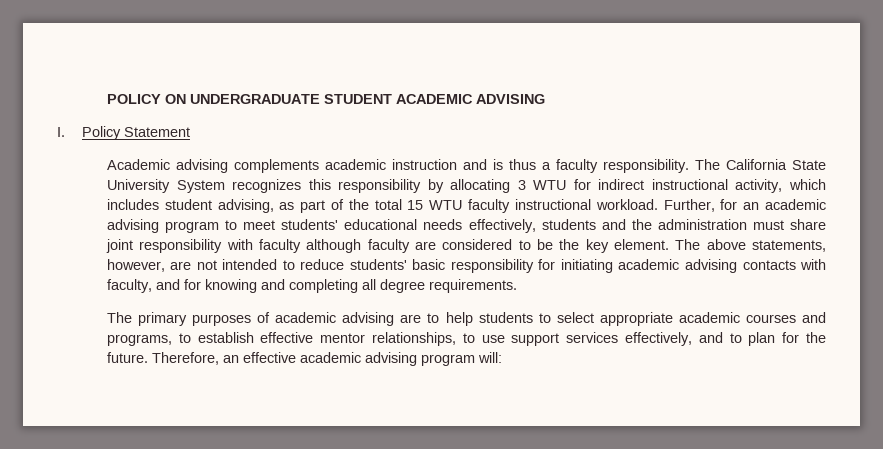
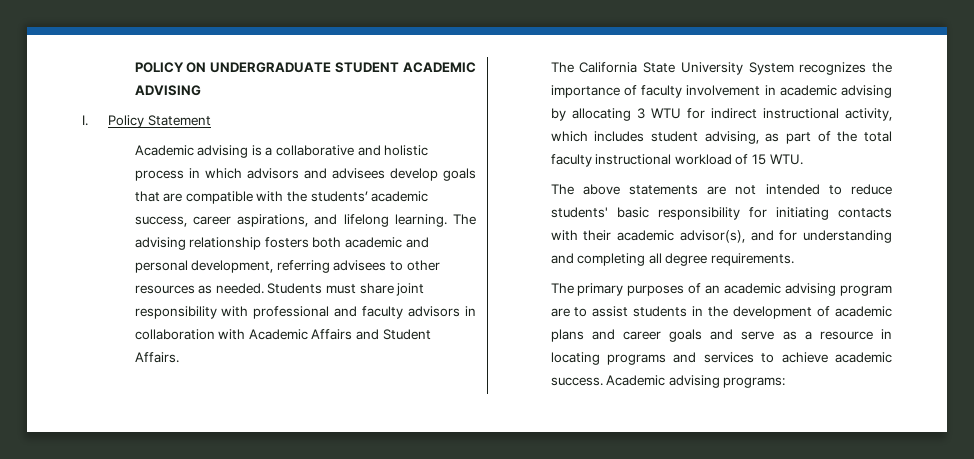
[233,159,689,173] complements academic instruction and is thus a faculty responsibility. -> [251,145,429,156] [134,168,476,181] [134,191,429,204] [134,214,476,227] [134,237,429,250] [134,260,440,273] [134,283,425,296] [134,306,477,319] [134,329,431,340] [134,352,179,363] is a collaborative and holistic process in which advisors and advisees develop goals that are compatible with the students’ academic success, career aspirations, and lifelong learning. The advising relationship fosters both academic and personal development, referring advisees to other resources as needed. Students must share joint responsibility with professional and faculty advisors in collaboration with Academic Affairs and Student Affairs. //
[308,179,422,193] this responsibility -> [872,62,892,73] [550,85,892,98] the importance of faculty involvement in academic advising
[407,199,826,213] [106,219,826,233] [105,239,827,253] [106,259,165,272] 15 WTU faculty instructional workload. Further, for an academic advising program to meet students' educational needs effectively, students and the administration must share joint responsibility with faculty although faculty are considered to be the key element. The above statements, however, -> [550,154,803,167] [550,184,698,195] faculty instructional workload of 15 WTU. // The above statements
[618,259,827,273] [106,279,152,293] academic advising contacts with faculty, -> [838,208,892,218] [550,230,745,243] contacts with their academic advisor(s),
[204,279,257,293] knowing -> [803,230,892,243] understanding
[275,312,827,326] [106,332,827,346] [106,352,502,366] academic advising are to help students to select appropriate academic courses and programs, to establish effective mentor relationships, to use support services effectively, and to plan for the future. Therefore, an effective academic advising program will: -> [705,283,892,296] [550,306,892,319] [550,329,893,342] [550,352,892,365] [550,375,786,388] an academic advising program are to assist students in the development of academic plans and career goals and serve as a resource in locating programs and services to achieve academic success. Academic advising programs:

